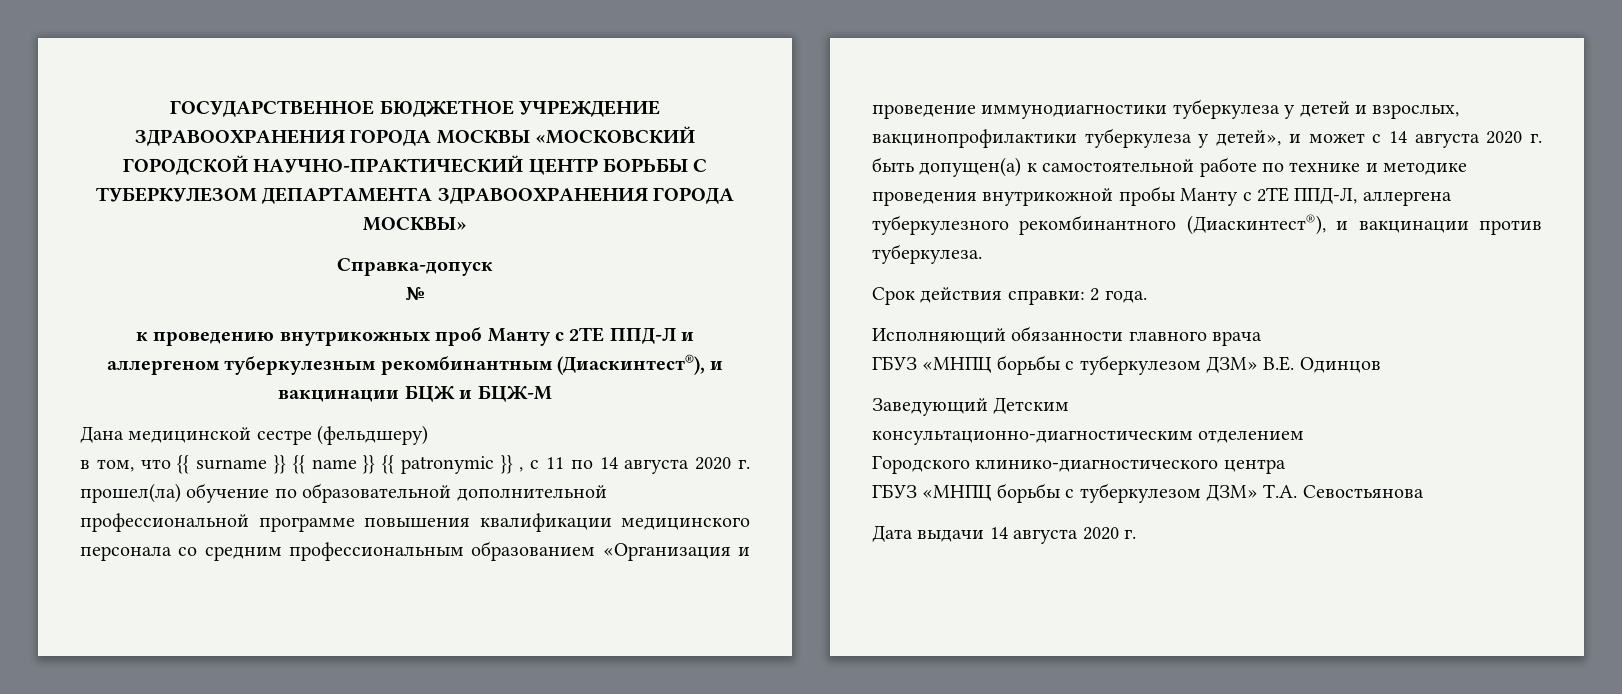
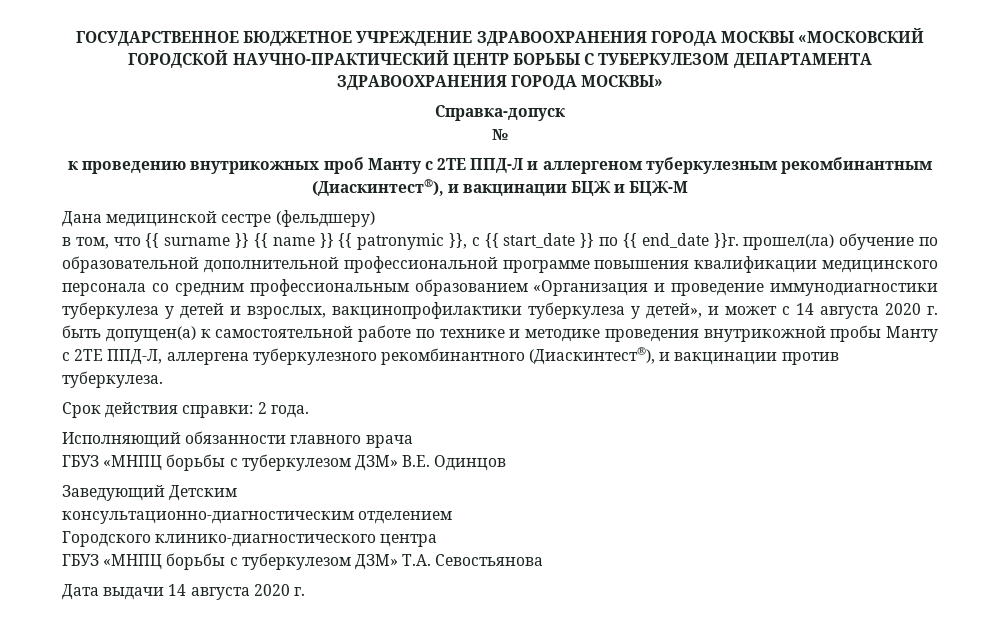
[500,455,750,474] }} , с 11 по 14 августа 2020 г. -> [448,233,739,249] }}, с {{ start_date }} по {{ end_date }}г.

